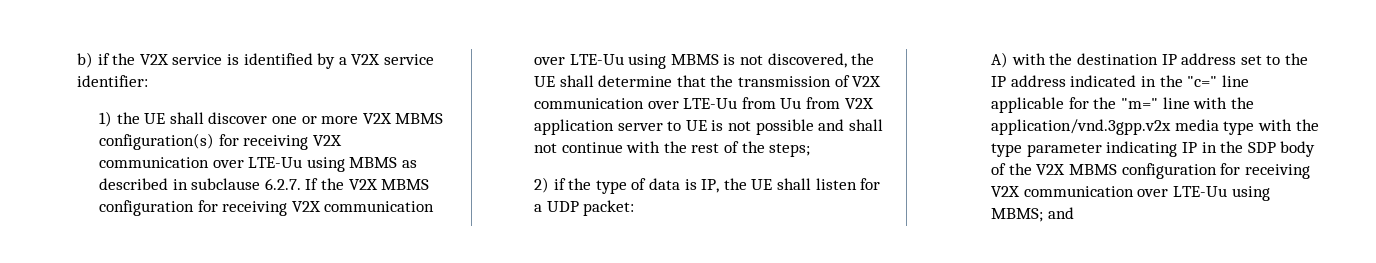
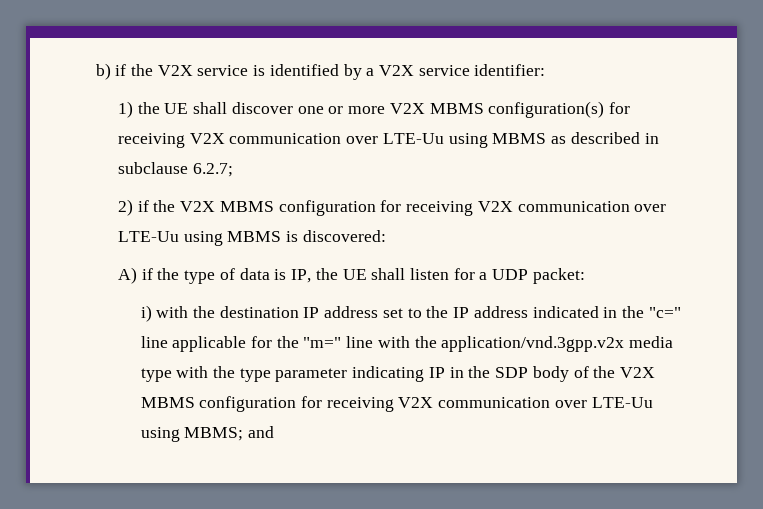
[264,178,319,190] 6.2.7. If -> [192,163,233,177] [118,199,149,216] 6.2.7; // 2) if
[740,53,875,68] [534,75,882,87] [534,97,874,109] [534,119,883,135] [534,141,811,157] [534,177,550,193] not discovered, the UE shall determine that the transmission of V2X communication over LTE-Uu from Uu from V2X application server to UE is not possible and shall not continue with the rest of the steps; // 2) -> [302,230,386,242] [118,267,138,284] discovered: // A)
[991,52,1009,68] A) -> [140,305,152,322] i)

